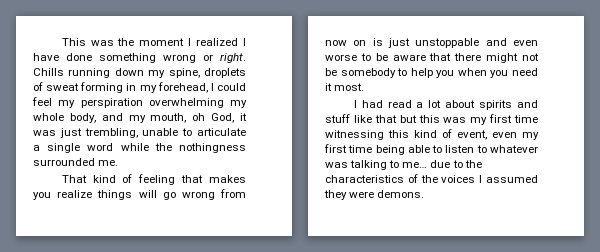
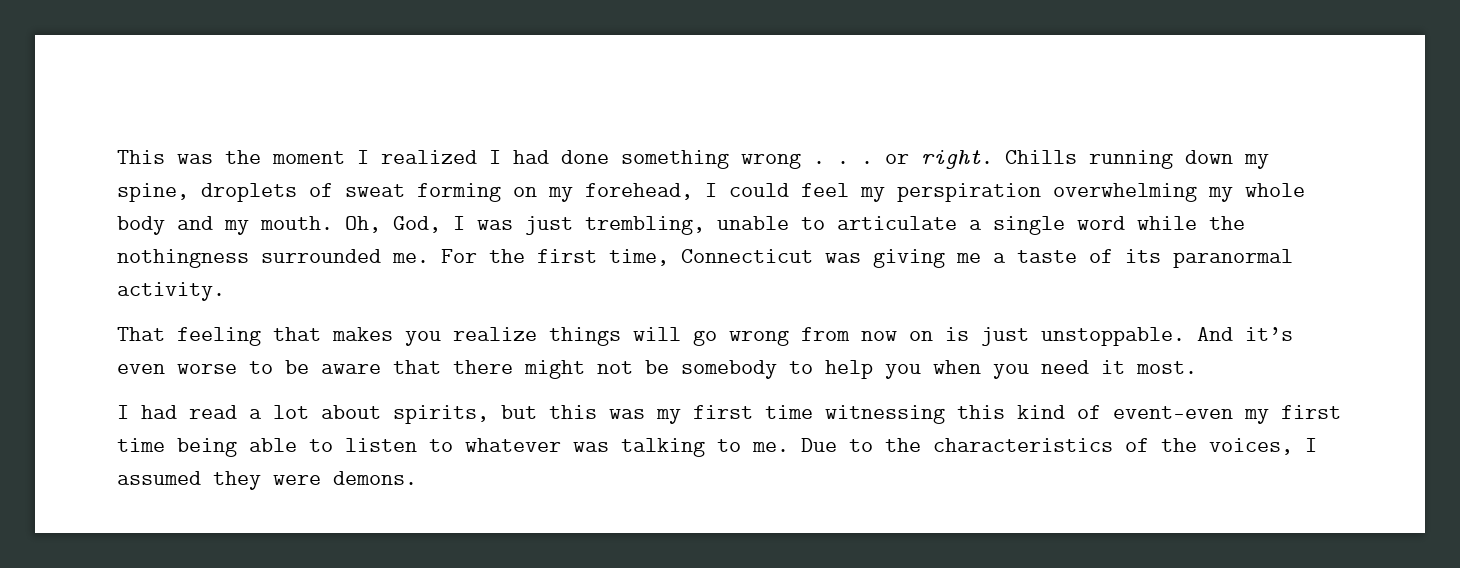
[33,53,59,61] have -> [513,150,549,164] had
(196, 58) none -> [813,161,873,164] . . .
[126,83,137,91] in -> [513,187,537,197] on
[69,113,96,123] body, -> [117,216,165,235] body
[150,113,248,123] mouth, oh God, it -> [260,216,465,233] mouth. Oh, God, I
(119, 163) none -> [441,249,1293,268] [117,282,225,301] For the first time, Connecticut was giving me a taste of its paranormal activity.
[92,174,133,183] kind of -> (165, 334) none
[415,38,507,48] unstoppable and -> [1041,327,1293,346] unstoppable. And it’s
[479,100,538,110] [325,114,397,123] spirits and stuff like that -> [393,405,489,424] spirits,
[457,130,517,140] event, even -> [1113,406,1233,419] event—even
[402,160,451,168] me… due -> [752,438,837,452] me. Due
[441,175,476,183] voices -> [1209,438,1293,455] voices,

